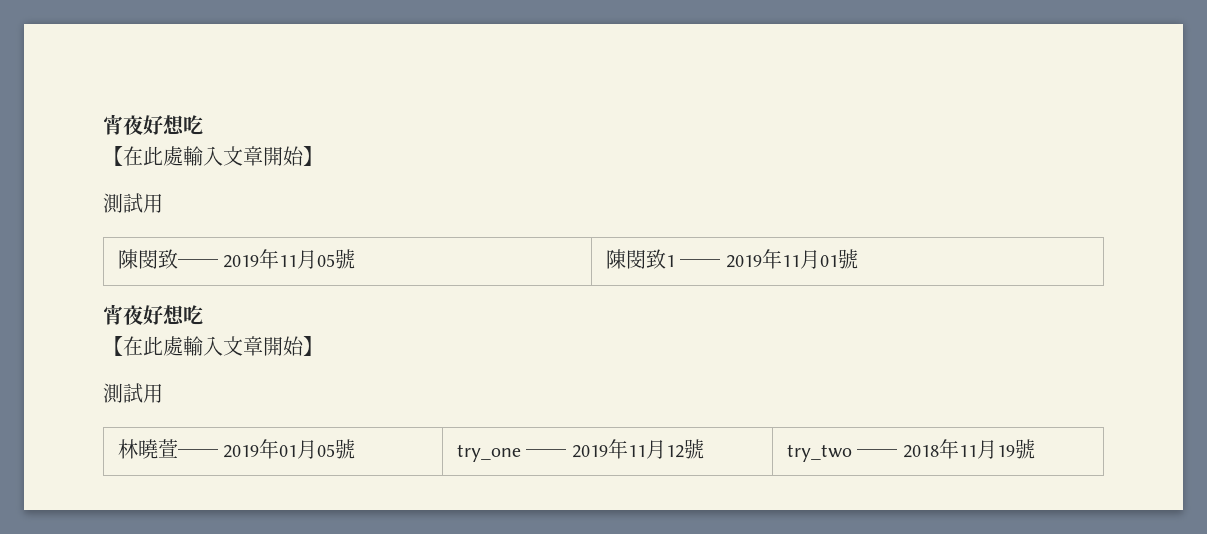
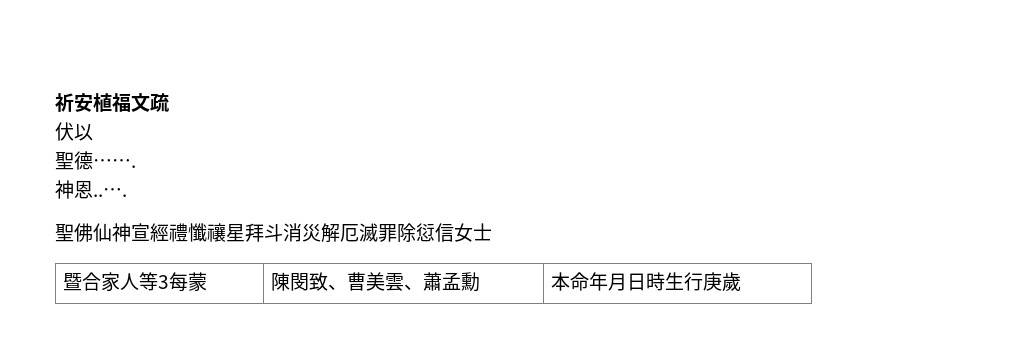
[103,114,203,135] [103,146,323,166] [103,193,163,213] [117,249,356,269] [605,249,858,269] [103,304,203,325] [103,336,323,356] [103,383,163,403] [117,439,356,459] [456,439,704,462] [786,439,1035,462] 宵夜好想吃 // 【在此處輸入文章開始】 // 測試用 // 陳閔致── 2019年11月05號 | 陳閔致1 ── 2019年11月01號 // 宵夜好想吃 // 【在此處輸入文章開始】 // 測試用 // 林曉萱── 2019年01月05號 | try_one ── 2019年11月12號 | try_two ── 2018年11月19號 -> [55,93,169,112] [55,122,93,141] [55,151,136,170] [55,180,127,199] [55,223,492,243] [63,272,208,292] [271,272,481,292] [551,272,742,292] 祈安植福文疏 // 伏以 // 聖德……. // 神恩..…. // 聖佛仙神宣經禮懺禳星拜斗消災解厄滅罪除愆信女士 // 暨合家人等3每蒙 | 陳閔致、曹美雲、蕭孟勳 | 本命年月日時生行庚歲

